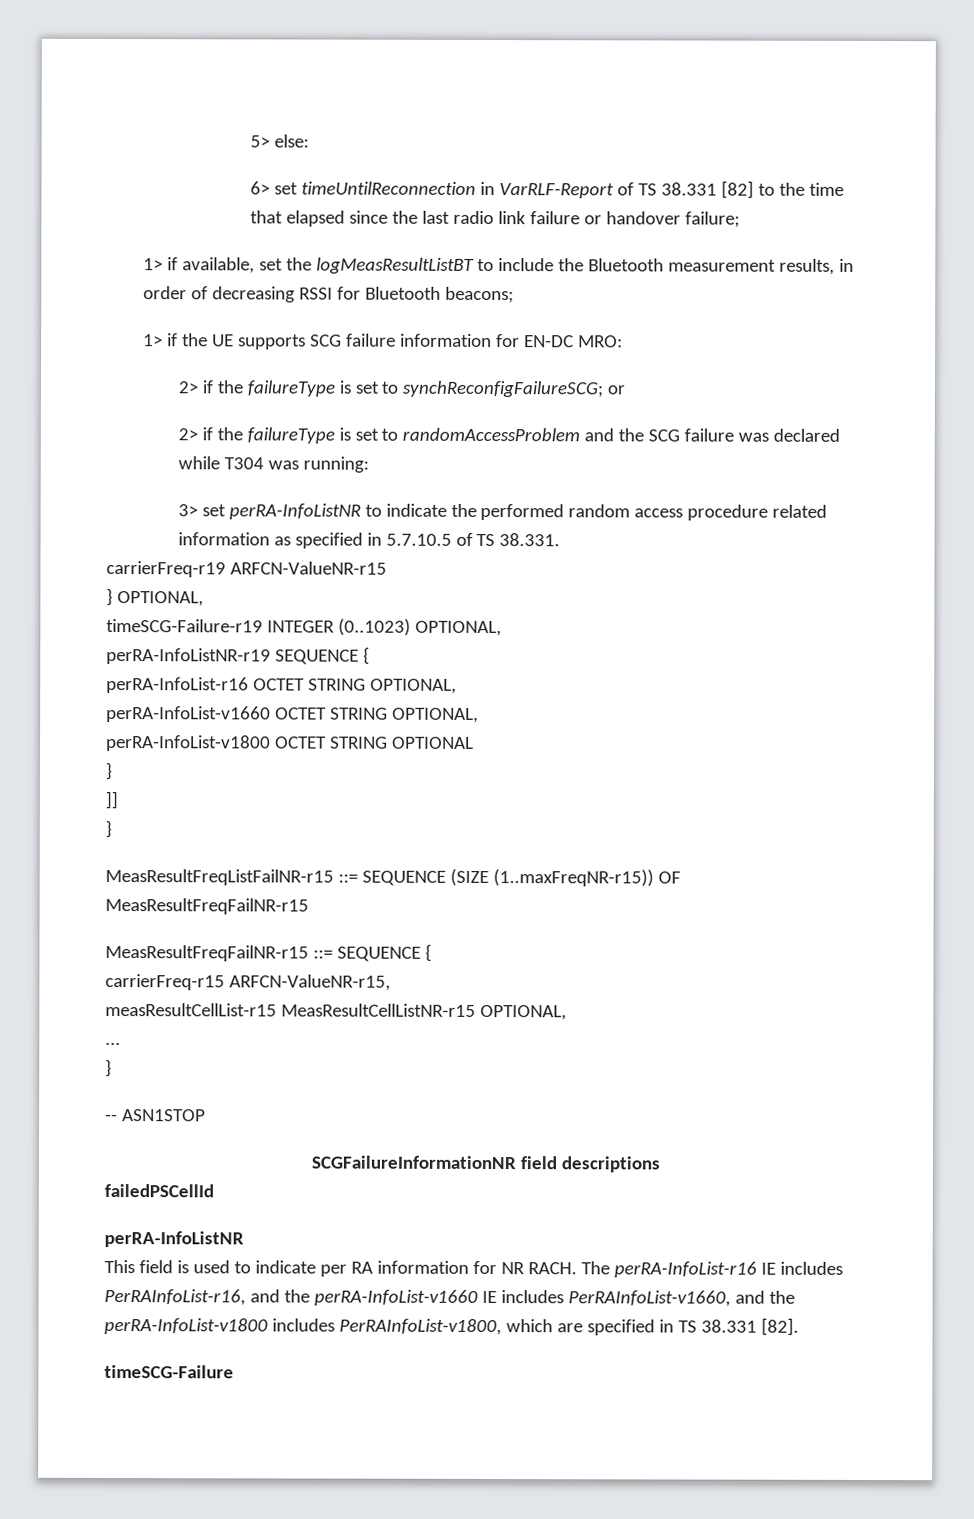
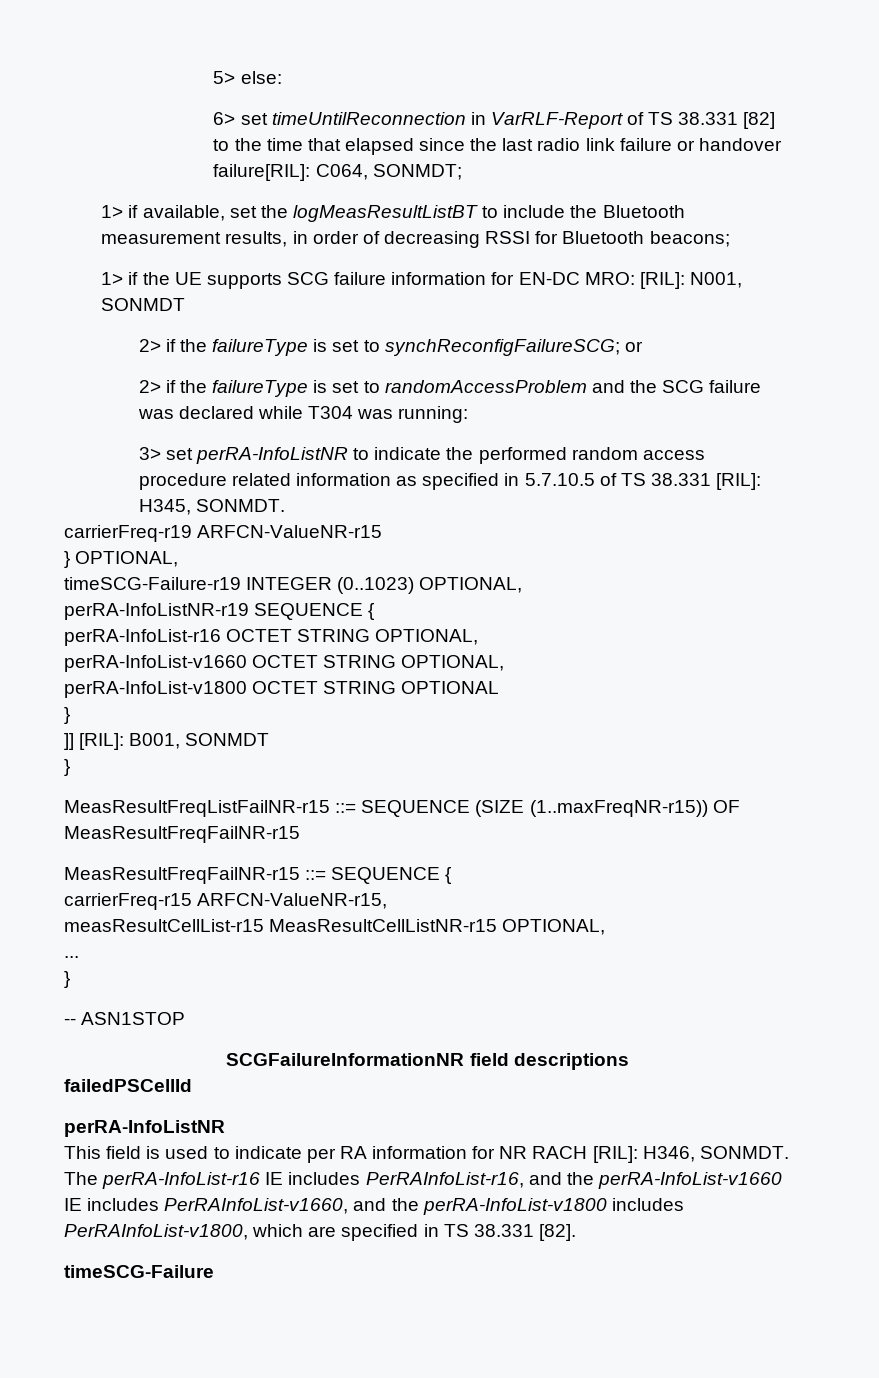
[684,211,740,228] failure; -> [213,164,462,181] failure[RIL]: C064, SONMDT;
(623, 341) none -> [639,272,742,289] [101,298,186,311] [RIL]: N001, SONMDT
[499,533,561,547] 38.331. -> [650,473,762,490] [138,499,285,515] 38.331 [RIL]: H345, SONMDT.
(118, 800) none -> [79,733,270,750] [RIL]: B001, SONMDT
[527,1262,577,1275] RACH. -> [532,1146,789,1163] RACH [RIL]: H346, SONMDT.

